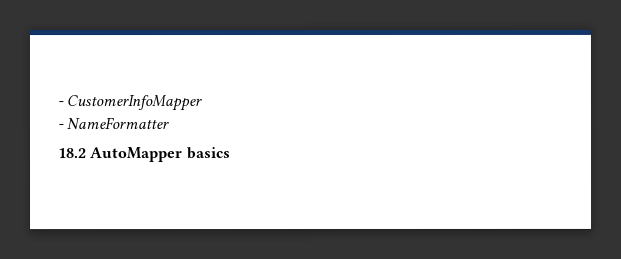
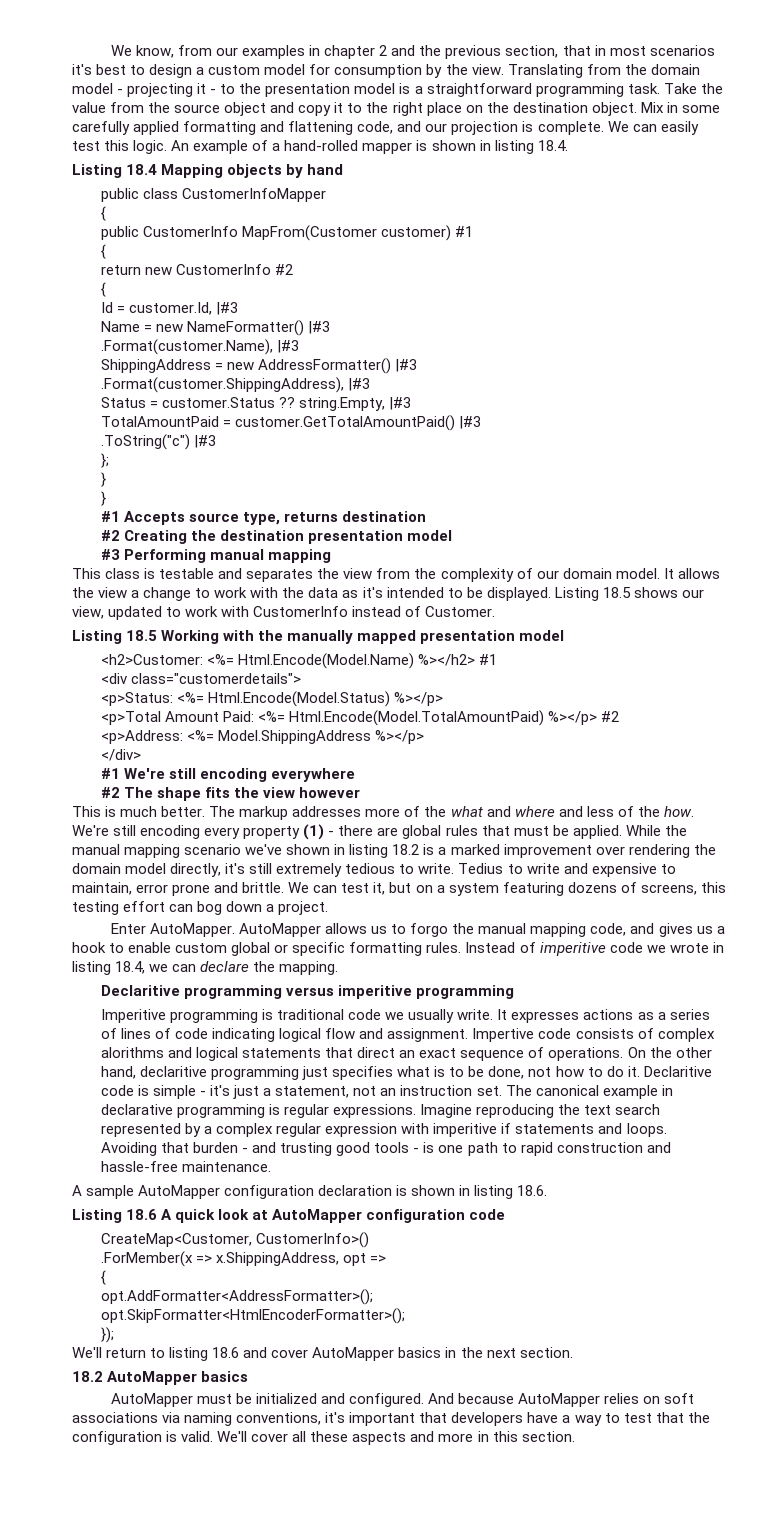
[57,95,203,112] [57,117,170,130] [58,147,231,163] - CustomerInfoMapper // - NameFormatter // 18.2 AutoMapper basics -> [110,45,715,59] [72,64,700,78] [72,83,723,97] [72,102,720,116] [72,121,699,135] [72,140,568,154] [72,164,344,178] [100,188,327,202] [100,206,106,221] [100,225,474,241] [100,244,106,259] [100,264,294,275] [100,282,106,297] [100,302,239,315] [100,320,331,336] [100,339,300,355] [100,358,418,374] [100,377,371,393] [100,397,412,411] [100,415,482,431] [100,434,217,450] [100,453,109,468] [100,472,106,487] [100,491,106,506] [100,511,427,525] [100,530,453,544] [100,549,332,563] [72,568,720,582] [72,587,704,601] [72,606,496,620] [72,630,565,644] [100,653,498,669] [100,673,302,684] [100,691,444,707] [100,710,620,726] [100,730,425,744] [100,749,141,761] [100,768,356,782] [100,787,361,801] [72,806,694,820] [72,824,687,840] [72,844,716,858] [72,863,676,877] [72,882,726,896] [72,901,329,915] [110,923,725,937] [72,942,724,956] [72,961,339,975] [100,985,515,999] [100,1009,710,1023] [100,1028,715,1042] [100,1047,712,1061] [100,1066,712,1080] [100,1085,673,1099] [100,1104,661,1118] [100,1123,667,1137] [100,1142,671,1156] [100,1161,272,1172] [72,1185,548,1199] [72,1209,506,1223] [100,1232,370,1248] [100,1251,387,1267] [100,1270,106,1285] [100,1289,373,1305] [100,1308,405,1324] [100,1327,114,1343] [72,1347,573,1361] [72,1371,249,1385] [110,1393,695,1407] [72,1412,710,1426] [72,1431,575,1445] We know, from our examples in chapter 2 and the previous section, that in most scenarios it's best to design a custom model for consumption by the view. Translating from the domain model - projecting it - to the presentation model is a straightforward programming task. Take the value from the source object and copy it to the right place on the destination object. Mix in some carefully applied formatting and flattening code, and our projection is complete. We can easily test this logic. An example of a hand-rolled mapper is shown in listing 18.4. // Listing 18.4 Mapping objects by hand // public class CustomerInfoMapper // { // public CustomerInfo MapFrom(Customer customer) #1 // { // return new CustomerInfo #2 // { // Id = customer.Id, |#3 // Name = new NameFormatter() |#3 // .Format(customer.Name), |#3 // ShippingAddress = new AddressFormatter() |#3 // .Format(customer.ShippingAddress), |#3 // Status = customer.Status ?? string.Empty, |#3 // TotalAmountPaid = customer.GetTotalAmountPaid() |#3 // .ToString("c") |#3 // }; // } // } // #1 Accepts source type, returns destination // #2 Creating the destination presentation model // #3 Performing manual mapping // This class is testable and separates the view from the complexity of our domain model. It allows the view a change to work with the data as it's intended to be displayed. Listing 18.5 shows our view, updated to work with CustomerInfo instead of Customer. // Listing 18.5 Working with the manually mapped presentation model // <h2>Customer: <%= Html.Encode(Model.Name) %></h2> #1 // <div class="customerdetails"> // <p>Status: <%= Html.Encode(Model.Status) %></p> // <p>Total Amount Paid: <%= Html.Encode(Model.TotalAmountPaid) %></p> #2 // <p>Address: <%= Model.ShippingAddress %></p> // </div> // #1 We're still encoding everywhere // #2 The shape fits the view however // This is much better. The markup addresses more of the what and where and less of the how. We're still encoding every property (1) - there are global rules that must be applied. While the manual mapping scenario we've shown in listing 18.2 is a marked improvement over rendering the domain model directly, it's still extremely tedious to write. Tedius to write and expensive to maintain, error prone and brittle. We can test it, but on a system featuring dozens of screens, this testing effort can bog down a project. // Enter AutoMapper. AutoMapper allows us to forgo the manual mapping code, and gives us a hook to enable custom global or specific formatting rules. Instead of imperitive code we wrote in listing 18.4, we can declare the mapping. // Declaritive programming versus imperitive programming // Imperitive programming is traditional code we usually write. It expresses actions as a series of lines of code indicating logical flow and assignment. Impertive code consists of complex alorithms and logical statements that direct an exact sequence of operations. On the other hand, declaritive programming just specifies what is to be done, not how to do it. Declaritive code is simple - it's just a statement, not an instruction set. The canonical example in declarative programming is regular expressions. Imagine reproducing the text search represented by a complex regular expression with imperitive if statements and loops. Avoiding that burden - and trusting good tools - is one path to rapid construction and hassle-free maintenance. // A sample AutoMapper configuration declaration is shown in listing 18.6. // Listing 18.6 A quick look at AutoMapper configuration code // CreateMap<Customer, CustomerInfo>() // .ForMember(x => x.ShippingAddress, opt => // { // opt.AddFormatter<AddressFormatter>(); // opt.SkipFormatter<HtmlEncoderFormatter>(); // }); // We'll return to listing 18.6 and cover AutoMapper basics in the next section. // 18.2 AutoMapper basics // AutoMapper must be initialized and configured. And because AutoMapper relies on soft associations via naming conventions, it's important that developers have a way to test that the configuration is valid. We'll cover all these aspects and more in this section.

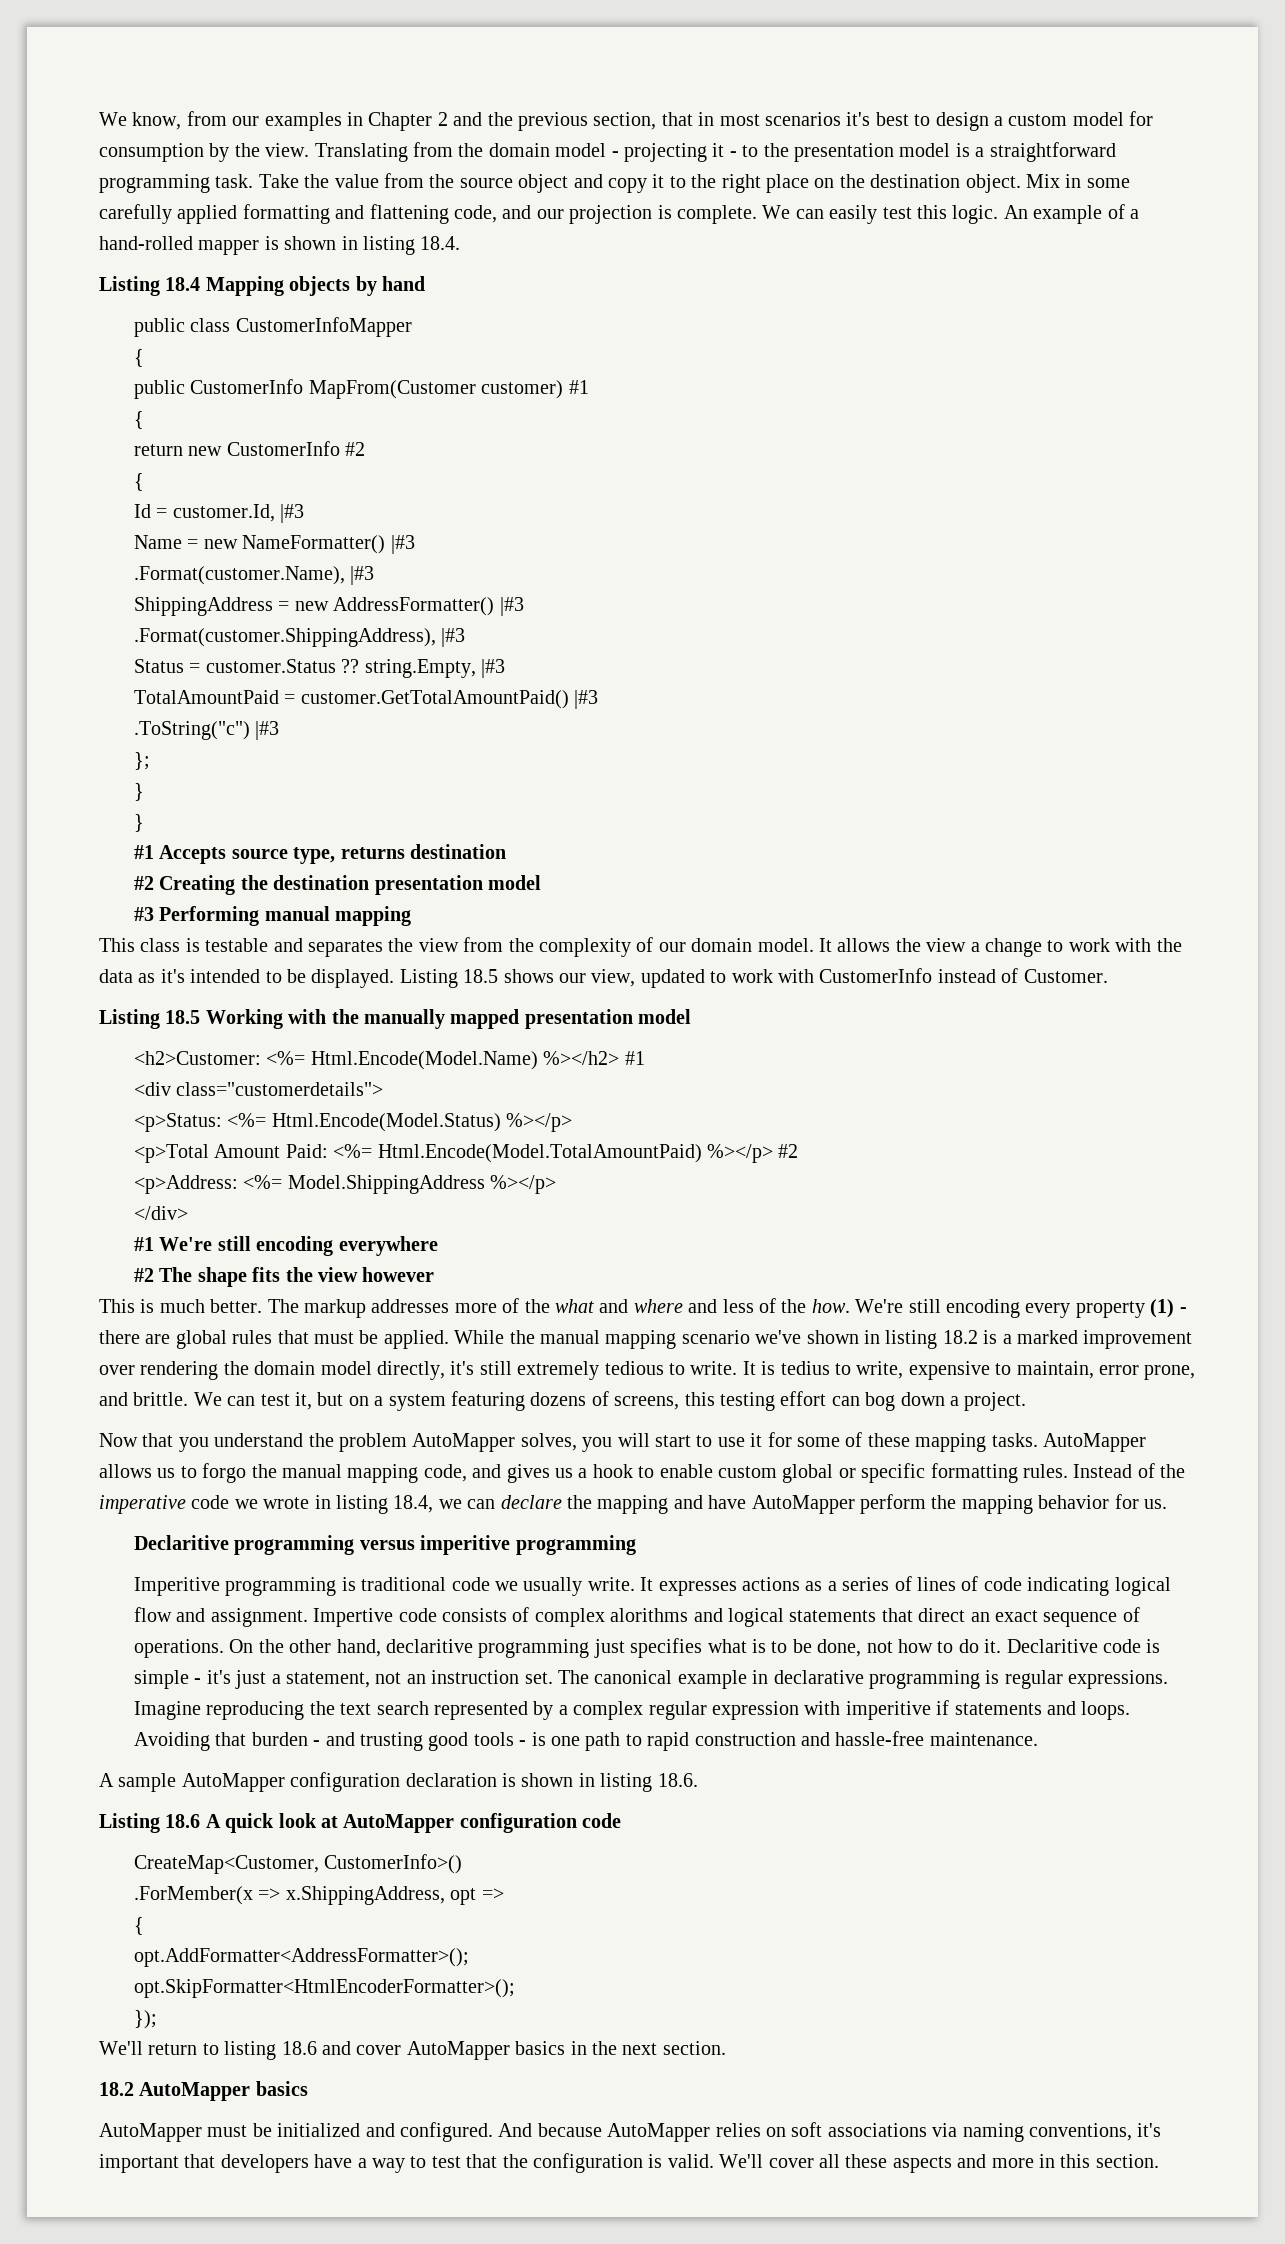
[324,45,376,59] chapter -> [368,112,433,131] Chapter
[458,863,588,874] Tedius to write and -> [742,1361,904,1379] It is tedius to write,
[172,884,211,896] prone -> [1144,1365,1196,1380] prone,
[110,923,235,937] Enter AutoMapper. -> [99,1432,1038,1452] Now that you understand the problem AutoMapper solves, you will start to use it for some of these mapping tasks.
[539,942,606,956] imperitive -> [1160,1464,1186,1478] [99,1495,186,1514] the imperative
[279,961,339,975] mapping. -> [597,1494,1167,1514] mapping and have AutoMapper perform the mapping behavior for us.

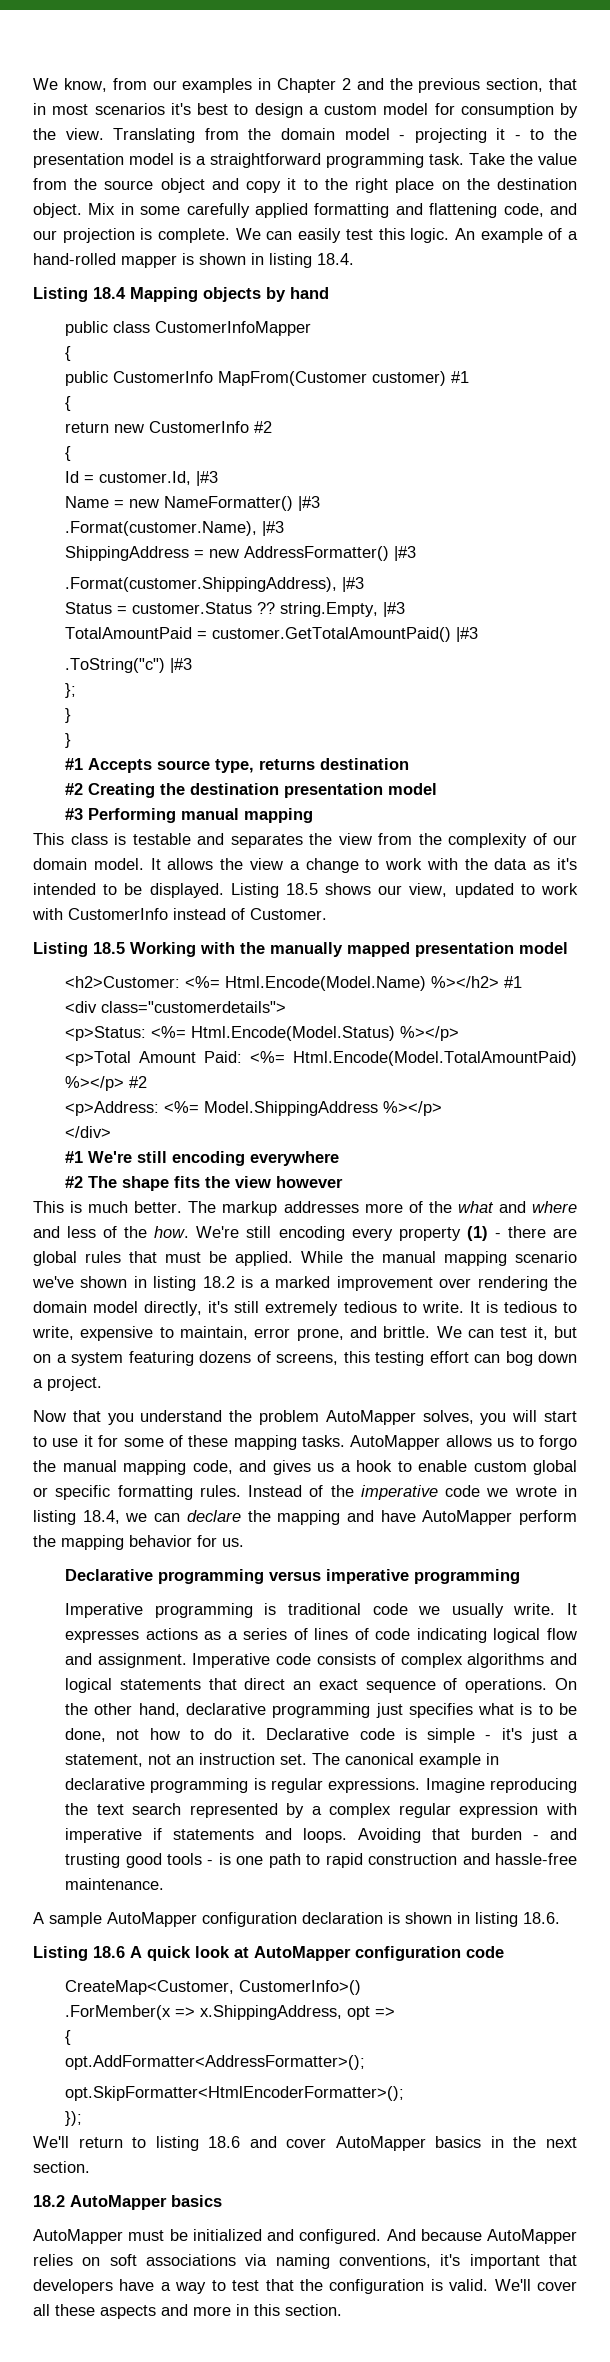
[780,1361,830,1375] tedius -> [503,1301,557,1313] tedious
[133,1535,229,1550] Declaritive -> [65,1569,154,1581] Declarative
[420,1535,511,1555] imperitive -> [326,1569,410,1584] imperative
[133,1577,220,1596] Imperitive -> [65,1603,144,1618] Imperative
[313,1608,394,1627] Impertive -> [192,1653,271,1668] Imperative
[610,1608,689,1622] alorithms -> [467,1653,545,1668] algorithms
[385,1639,473,1653] declaritive -> [185,1703,266,1715] declarative
[1006,1639,1098,1653] Declaritive -> [266,1728,350,1740] Declarative
[845,1701,931,1720] imperitive -> [65,1828,143,1843] imperative

